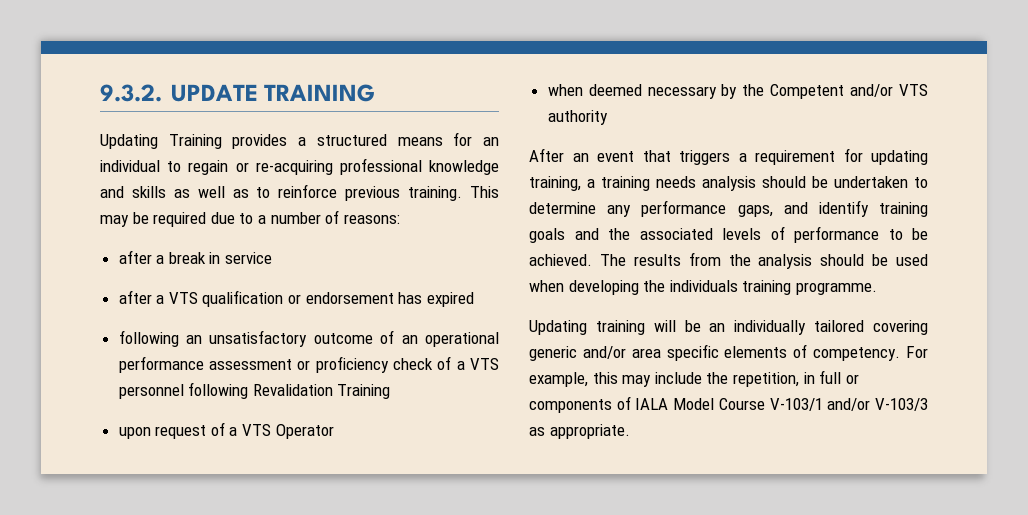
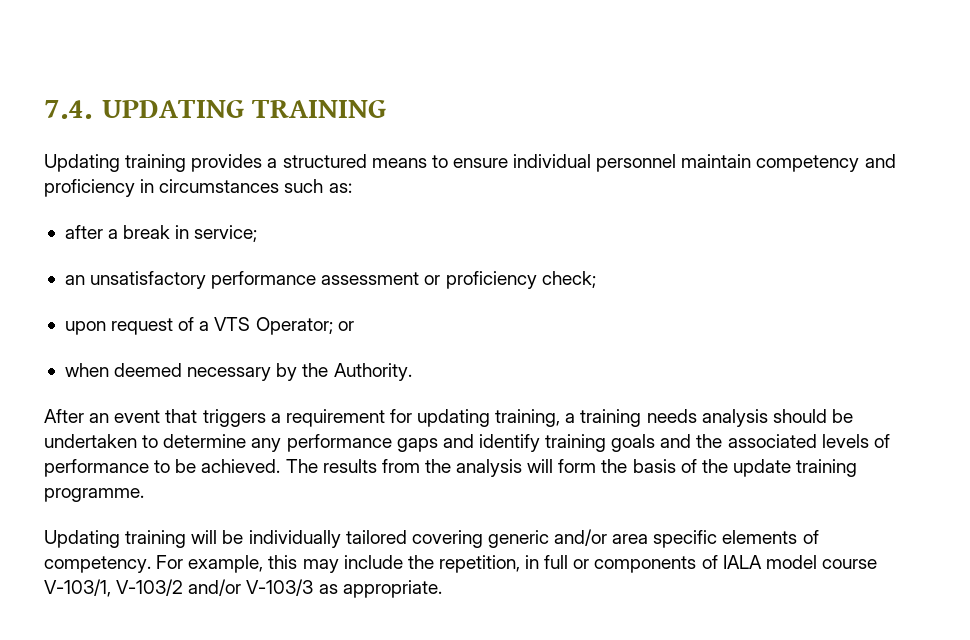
[100,84,258,102] 9.3.2. UPDATE -> [44,100,244,119] 7.4. UPDATING
[168,134,222,149] Training -> [125,154,187,172] training
[453,132,500,146] [100,158,499,175] [100,184,499,201] [100,210,400,227] [118,250,273,264] [118,290,474,307] [118,330,499,347] [118,356,499,373] [118,382,391,399] for an individual to regain or re-acquiring professional knowledge and skills as well as to reinforce previous training. This may be required due to a number of reasons: // after a break in service // after a VTS qualification or endorsement has expired // following an unsatisfactory outcome of an operational performance assessment or proficiency check of a VTS personnel following Revalidation Training -> [431,154,896,172] [44,179,352,197] [64,225,258,242] [64,271,596,289] to ensure individual personnel maintain competency and proficiency in circumstances such as: // after a break in service; // an unsatisfactory performance assessment or proficiency check;
[275,424,334,439] Operator -> [255,317,354,335] Operator; or
[770,84,928,99] [547,110,608,125] Competent and/or VTS authority -> [333,363,412,381] Authority.
[737,205,773,217] gaps, -> [396,438,438,452] gaps
[820,254,928,266] [529,280,738,295] should be used when developing the individuals -> [527,459,791,477] will form the basis of the update
[709,323,726,332] an -> (244, 537) none
[673,398,823,411] Model Course V-103/1 -> [765,555,877,569] [44,579,184,597] model course V-103/1, V-103/2

